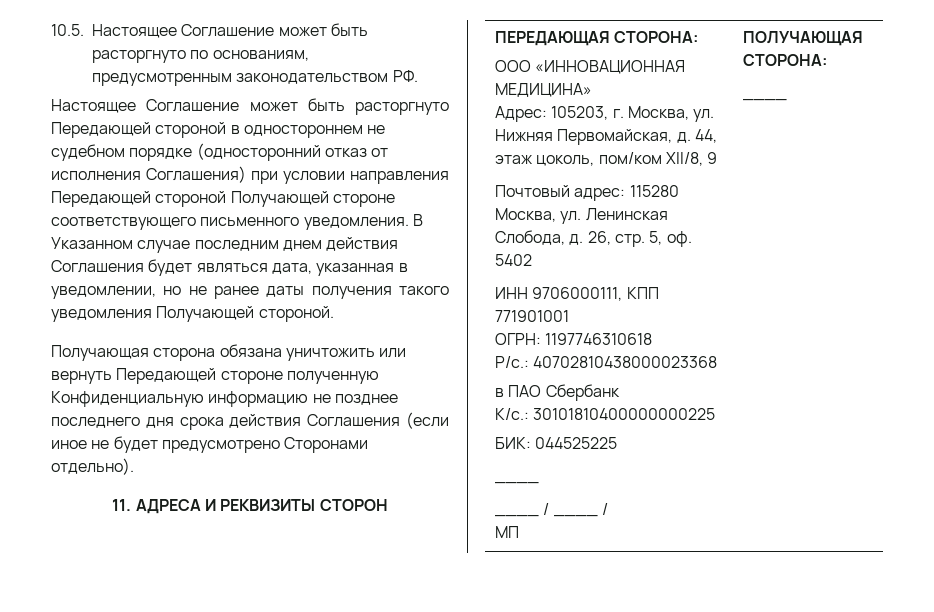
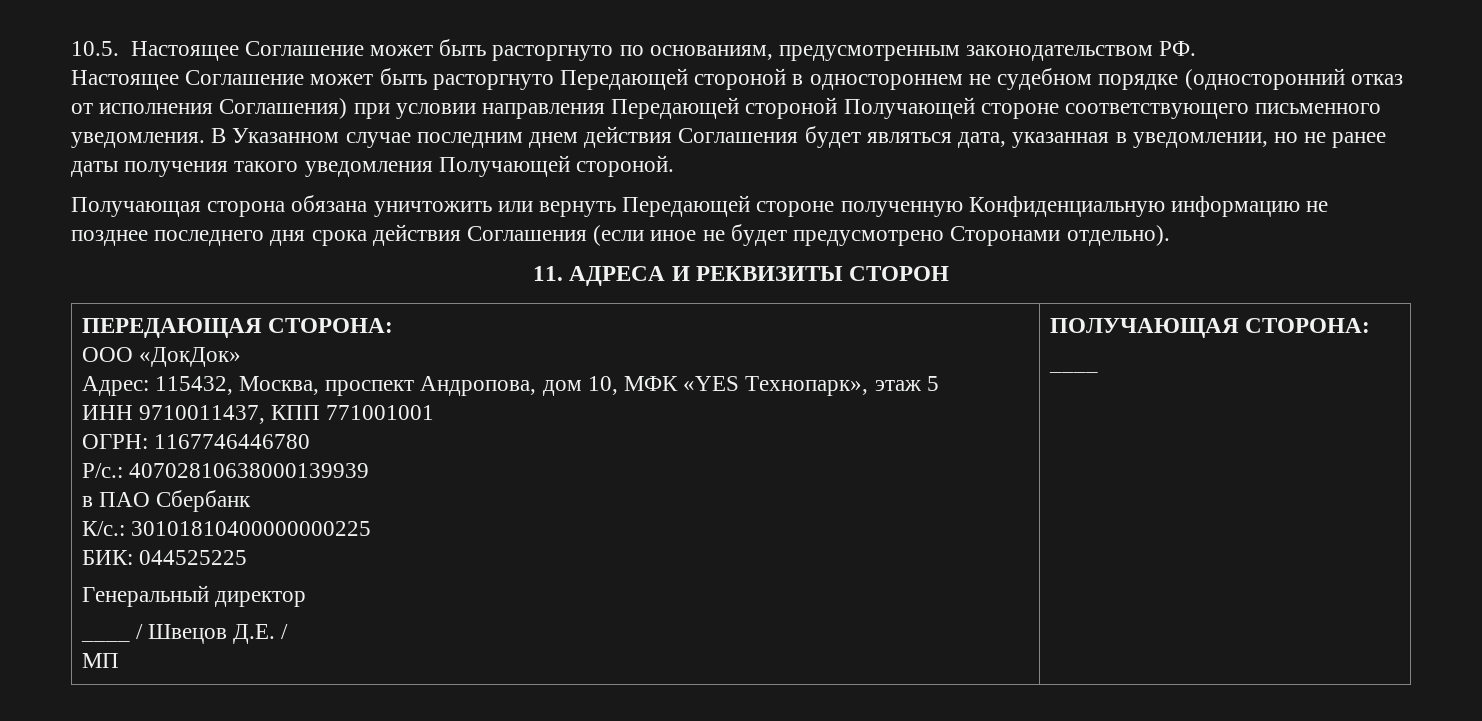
[535,60,686,74] [494,83,592,97] «ИННОВАЦИОННАЯ МЕДИЦИНА» -> [138,347,241,367] «ДокДок»
[551,106,715,122] [494,129,717,145] [494,152,718,166] [494,185,679,201] [494,208,668,224] [494,230,692,247] [494,254,532,266] [494,287,659,301] [494,310,569,322] 105203, г. Москва, ул. Нижняя Первомайская, д. 44, этаж цоколь, пом/ком XII/8, 9 // Почтовый адрес: 115280 Москва, ул. Ленинская Слобода, д. 26, стр. 5, оф. 5402 // ИНН 9706000111, КПП 771901001 -> [154,376,939,396] [81,405,435,424] 115432, Москва, проспект Андропова, дом 10, МФК «YES Технопарк», этаж 5 // ИНН 9710011437, КПП 771001001
[545,333,653,345] 1197746310618 -> [153,434,310,449] 1167746446780
[533,356,718,368] 40702810438000023368 -> [128,463,369,478] 40702810638000139939
[494,482,539,484] [494,515,539,517] [543,503,550,515] [553,515,598,517] ____ // ____ / ____ -> [81,585,306,607] [80,639,130,642] [135,624,276,644] Генеральный директор // ____ / Швецов Д.Е.

